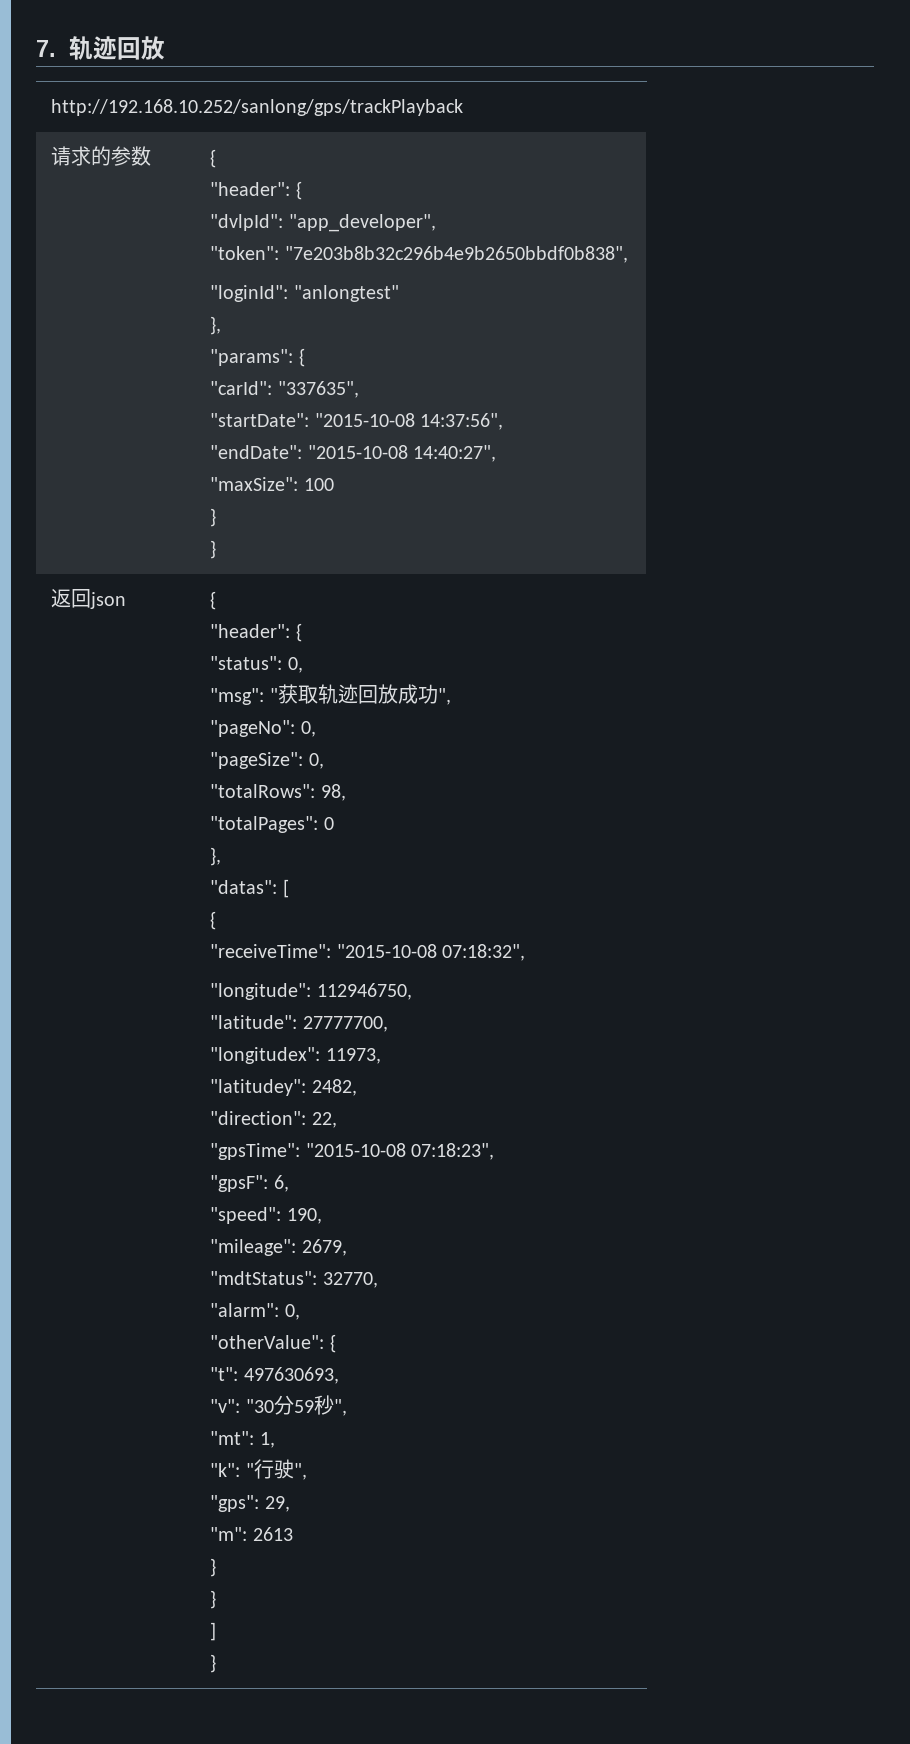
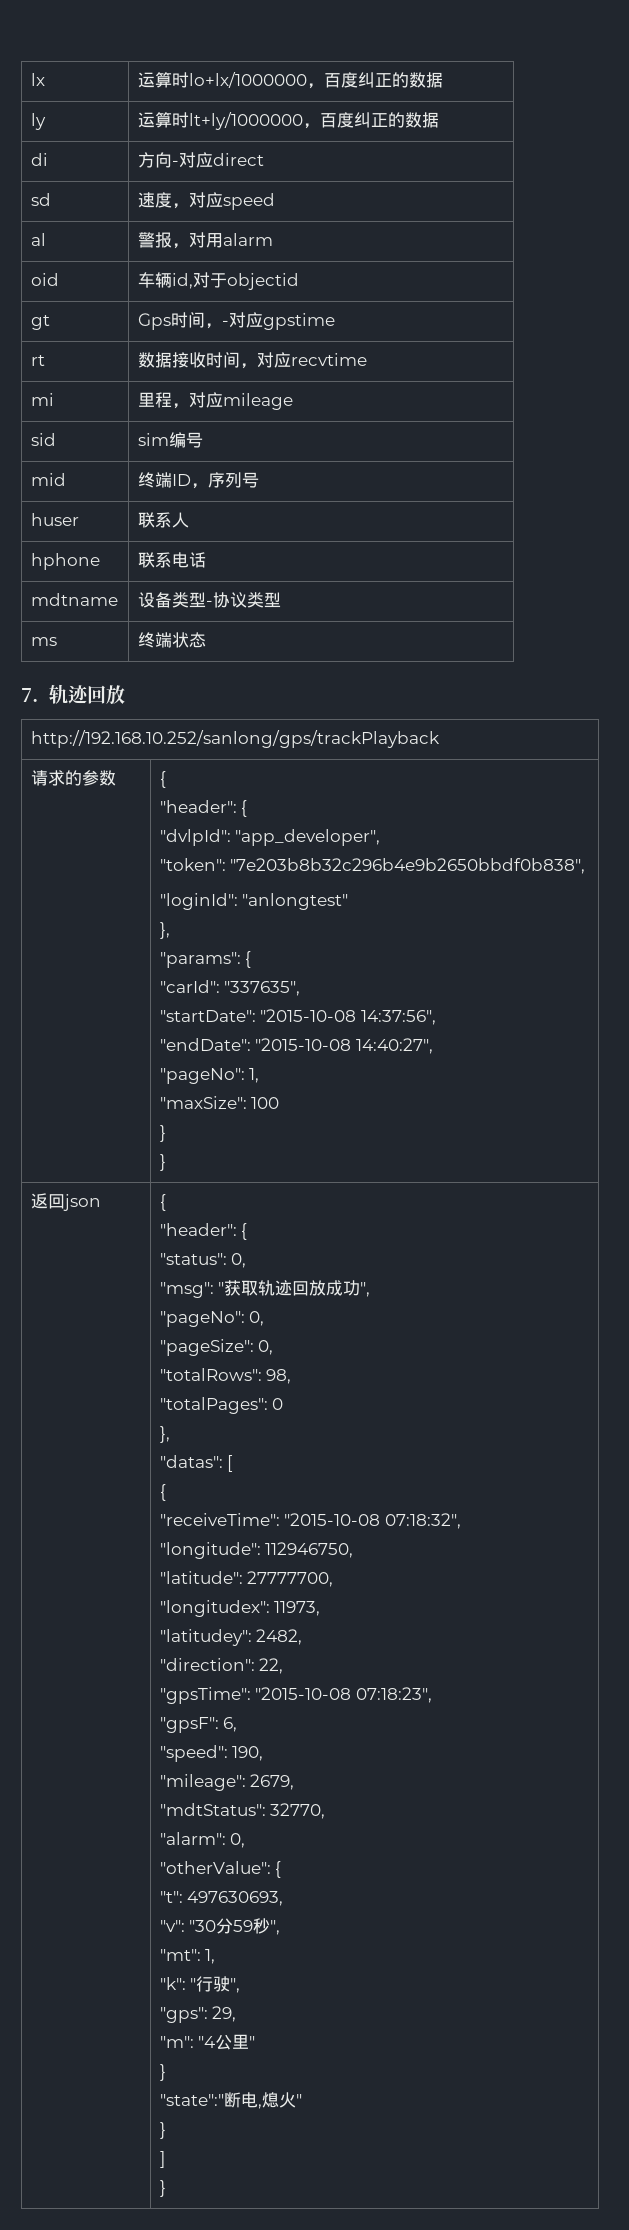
(36, 48) none -> [30,73,45,86] [137,72,443,89] [30,113,46,130] [137,112,439,130] [30,153,48,166] [137,152,264,168] [30,193,51,206] [137,192,275,210] [30,233,46,246] [137,232,273,249] [30,273,59,286] [137,272,299,290] [30,315,50,330] [137,312,335,330] [30,355,45,366] [137,352,367,369] [30,393,54,406] [137,392,293,410] [30,433,56,446] [137,432,203,448] [30,473,66,486] [137,472,259,489] [30,513,79,526] [137,512,189,528] [30,553,100,570] [137,552,206,568] [30,593,118,606] [137,592,281,608] [30,637,57,646] [137,632,206,648] lx | 运算时lo+lx/1000000，百度纠正的数据 // ly | 运算时lt+ly/1000000，百度纠正的数据 // di | 方向-对应direct // sd | 速度，对应speed // al | 警报，对用alarm // oid | 车辆id,对于objectid // gt | Gps时间，-对应gpstime // rt | 数据接收时间，对应recvtime // mi | 里程，对应mileage // sid | sim编号 // mid | 终端ID，序列号 // huser | 联系人 // hphone | 联系电话 // mdtname | 设备类型-协议类型 // ms | 终端状态 //
(497, 453) none -> [159,1068,260,1084] // "pageNo": 1,
[252,1527,293,1541] [210,1558,217,1577] 2613 // } -> [198,2034,256,2050] [159,2064,166,2081] [159,2092,302,2109] "4公里" // } // "state":"断电,熄火"

